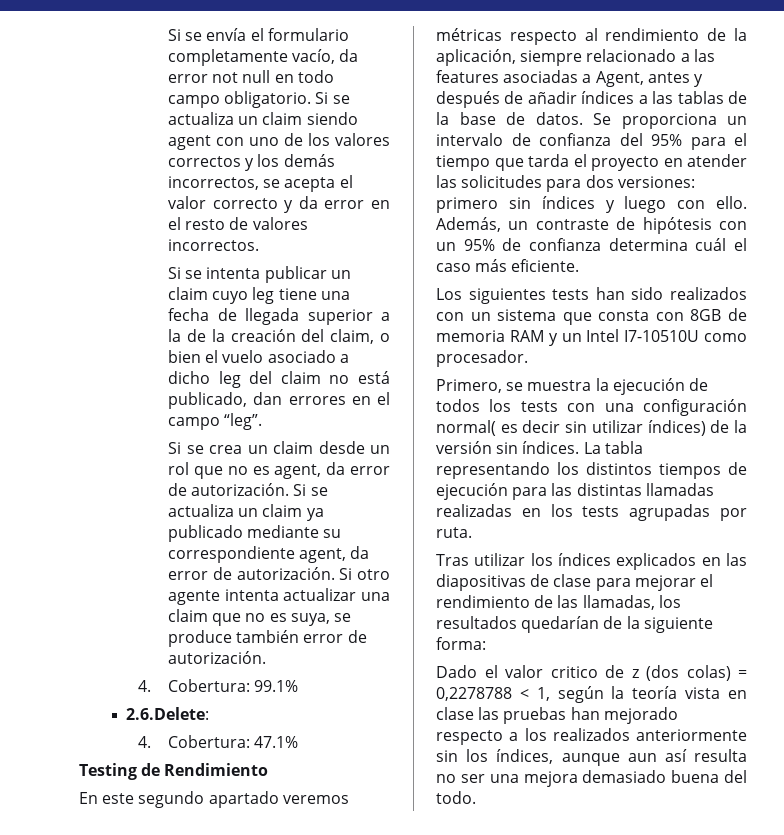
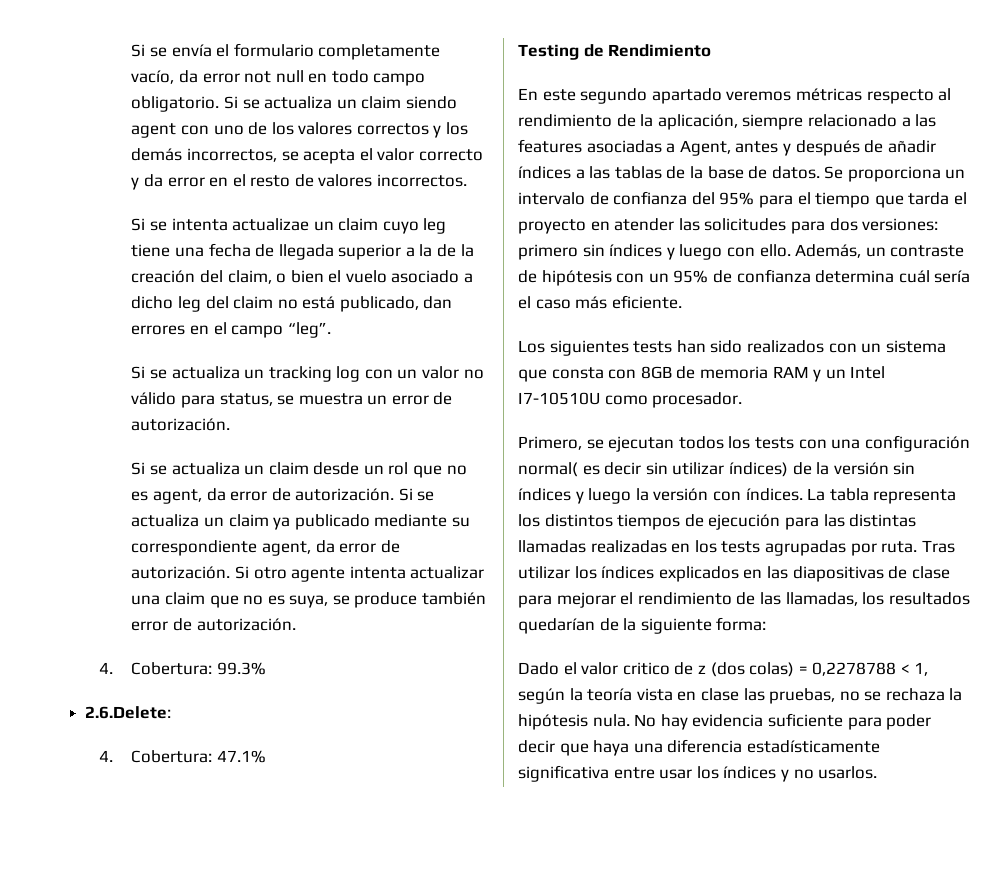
[264,266,327,283] publicar -> [232,218,310,231] actualizae
[209,445,243,454] crea -> [171,366,484,382] [131,392,453,408] [131,418,231,431] [131,462,240,475] actualiza un tracking log con un valor no válido para status, se muestra un error de autorización. // Si se actualiza
[254,680,299,692] 99.1% -> [216,662,266,675] 99.3%
(727, 244) none -> [934,270,971,283] sería
[527,378,708,395] muestra la ejecución de -> [608,436,675,452] ejecutan
(519, 448) none -> [518,488,741,504] índices y luego la versión con
[436,462,550,479] representando -> [873,489,957,504] representa
(472, 532) // -> (918, 547) none
[503,707,678,724] [436,728,747,745] [436,749,747,766] [436,770,747,787] [436,791,476,804] pruebas han mejorado respecto a los realizados anteriormente sin los índices, aunque aun así resulta no ser una mejora demasiado buena del todo. -> [769,688,963,704] [518,713,932,730] [518,739,880,756] [518,765,878,782] pruebas, no se rechaza la hipótesis nula. No hay evidencia suficiente para poder decir que haya una diferencia estadísticamente significativa entre usar los índices y no usarlos.

